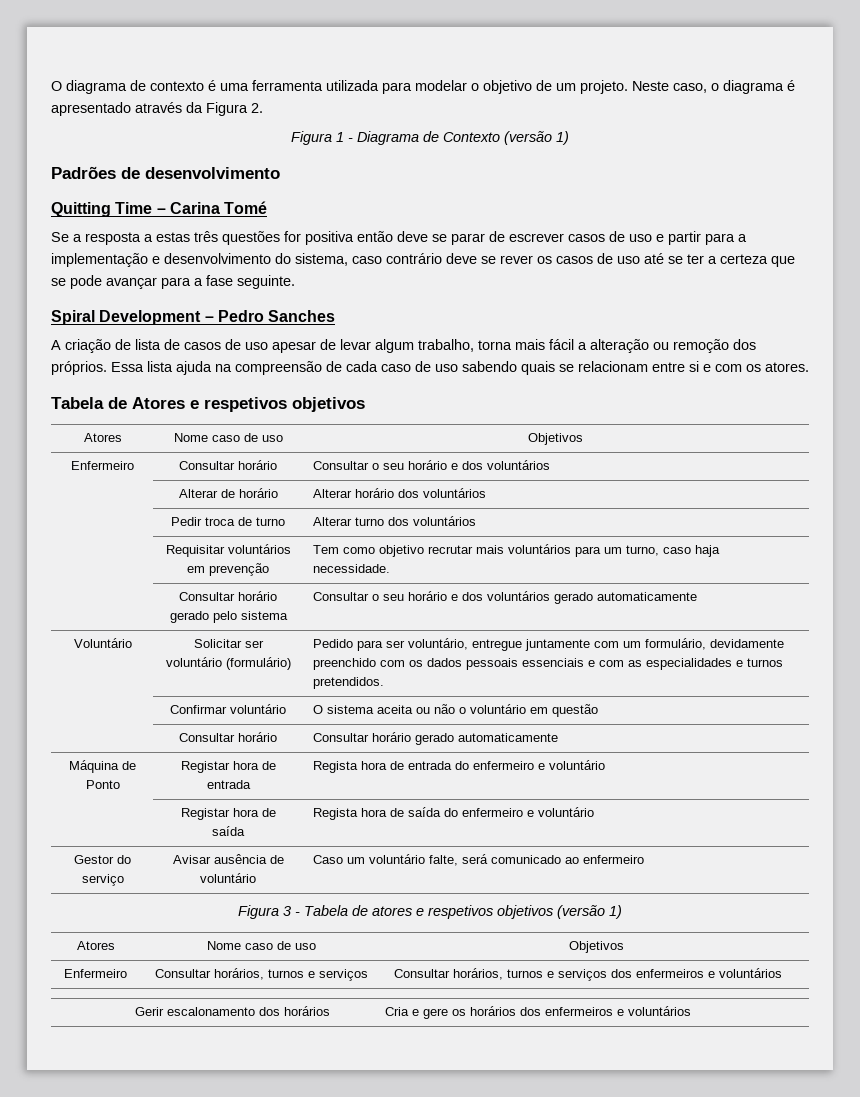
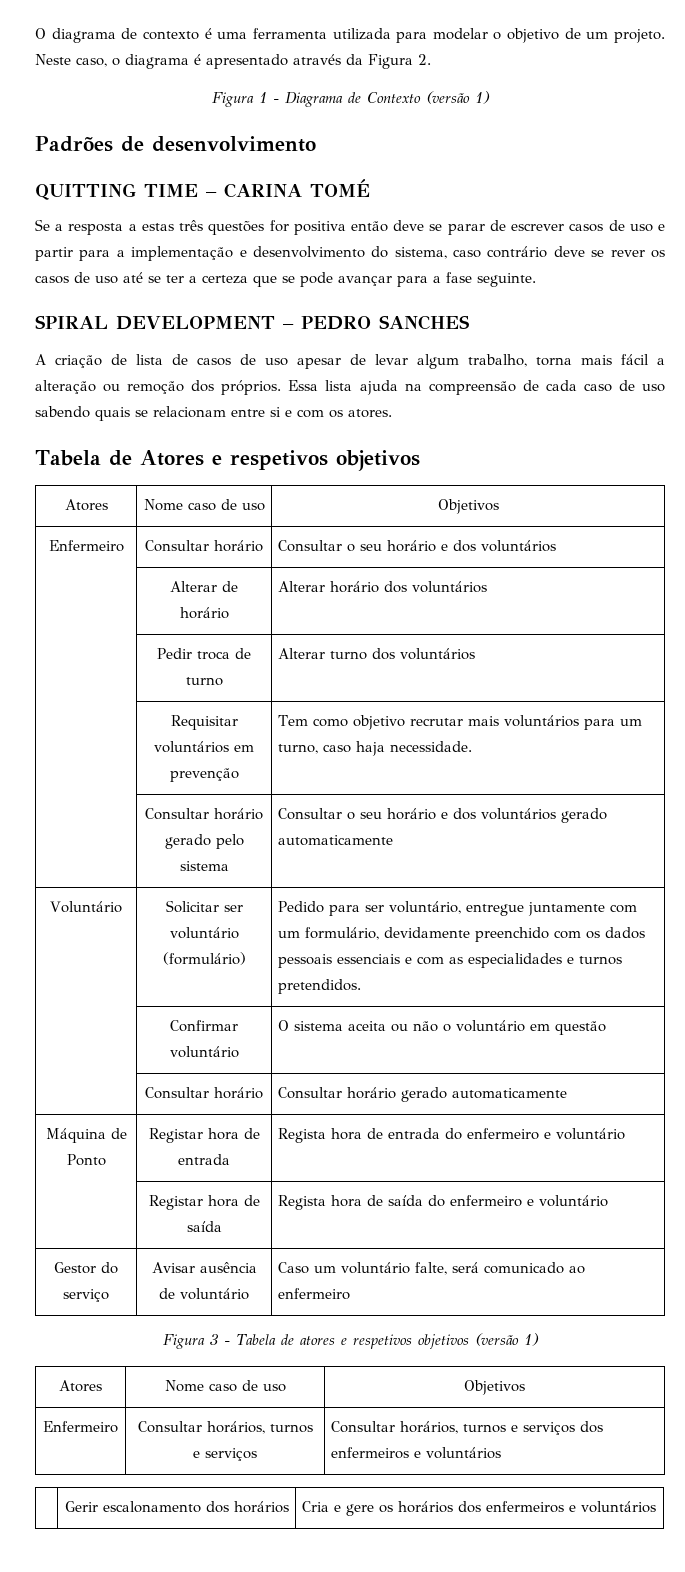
[51,201,268,217] Quitting Time – Carina Tomé -> [35,179,370,200] QUITTING TIME – CARINA TOMÉ
[51,310,336,325] Spiral Development – Pedro Sanches -> [35,315,470,330] SPIRAL DEVELOPMENT – PEDRO SANCHES

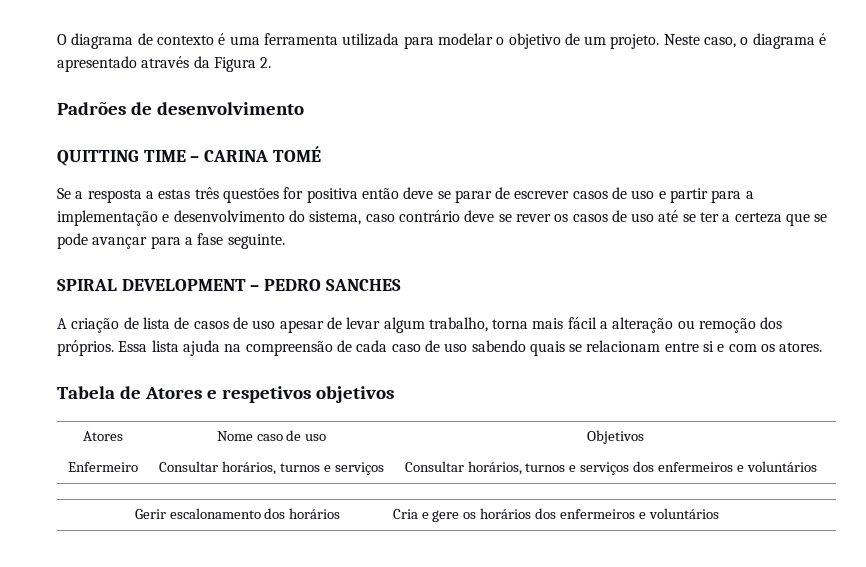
[211,91,490,107] // Figura 1 - Diagrama de Contexto (versão 1) -> (272, 62) none
[48,540,124,552] [145,540,263,552] [278,540,557,552] [170,581,238,592] [179,607,229,619] [278,581,488,593] [157,648,251,660] [185,677,223,686] [278,648,476,660] [170,715,238,730] [154,741,254,753] [169,768,239,782] [278,715,643,730] [278,741,473,756] [145,808,263,820] [164,834,244,849] [179,861,229,871] [278,808,608,823] [278,835,394,846] [50,901,123,913] [165,900,243,913] [169,927,239,939] [162,952,246,965] [278,901,638,916] [278,927,646,942] [278,953,623,968] [278,979,362,994] [170,1020,238,1032] [169,1046,239,1058] [278,1020,607,1035] [145,1087,263,1099] [278,1087,568,1102] [45,1128,127,1143] [66,1154,106,1166] [148,1128,260,1143] [178,1154,230,1165] [278,1128,626,1143] [148,1195,260,1210] [186,1221,222,1232] [278,1195,609,1210] [54,1262,118,1274] [63,1289,109,1302] [151,1262,257,1273] [159,1288,249,1300] [278,1262,586,1275] [278,1288,351,1300] [162,1333,539,1349] [59,1380,102,1392] [164,1380,286,1392] [464,1380,525,1395] // Enfermeiro | Consultar horário | Consultar o seu horário e dos voluntários // | Alterar de horário | Alterar horário dos voluntários // | Pedir troca de turno | Alterar turno dos voluntários // | Requisitar voluntários em prevenção | Tem como objetivo recrutar mais voluntários para um turno, caso haja necessidade. // | Consultar horário gerado pelo sistema | Consultar o seu horário e dos voluntários gerado automaticamente // Voluntário | Solicitar ser voluntário (formulário) | Pedido para ser voluntário, entregue juntamente com um formulário, devidamente preenchido com os dados pessoais essenciais e com as especialidades e turnos pretendidos. // | Confirmar voluntário | O sistema aceita ou não o voluntário em questão // | Consultar horário | Consultar horário gerado automaticamente // Máquina de Ponto | Registar hora de entrada | Regista hora de entrada do enfermeiro e voluntário // | Registar hora de saída | Regista hora de saída do enfermeiro e voluntário // Gestor do serviço | Avisar ausência de voluntário | Caso um voluntário falte, será comunicado ao enfermeiro // Figura 3 - Tabela de atores e respetivos objetivos (versão 1) // Atores | Nome caso de uso | Objetivos -> (644, 437) none

